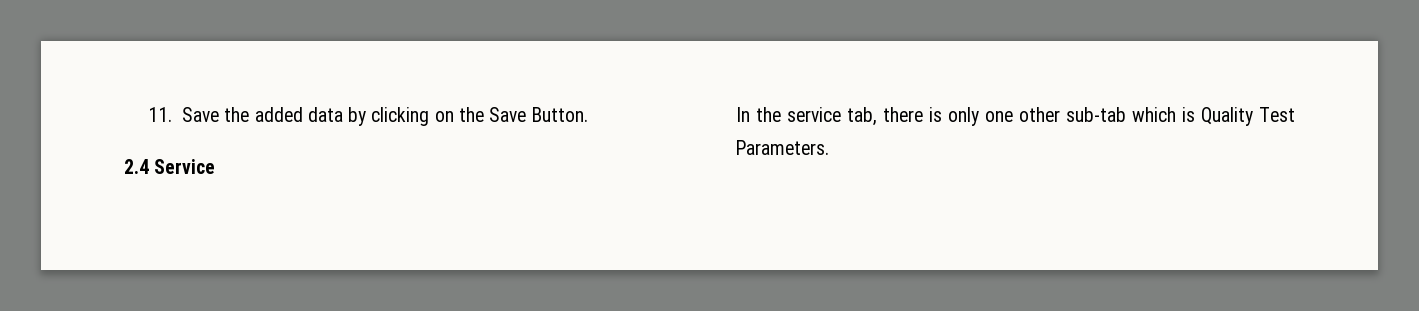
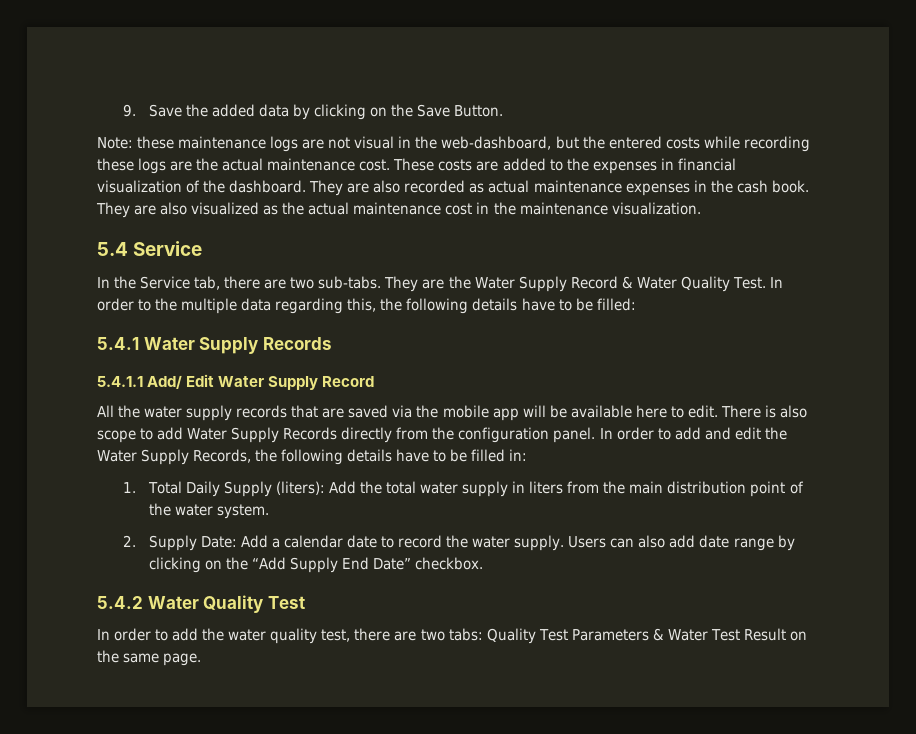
[148,107,173,122] 11. -> [122,104,136,117] 9.
[124,159,149,174] 2.4 -> [97,136,810,152] [97,158,736,174] [97,180,809,196] [96,202,701,218] [97,242,128,256] Note: these maintenance logs are not visual in the web-dashboard, but the entered costs while recording these logs are the actual maintenance cost. These costs are added to the expenses in financial visualization of the dashboard. They are also recorded as actual maintenance expenses in the cash book. They are also visualized as the actual maintenance cost in the maintenance visualization. // 5.4
[787,107,841,122] service -> [140,276,191,289] Service
[929,107,1295,126] [736,140,829,155] is only one other sub-tab which is Quality Test Parameters. -> [264,276,783,292] [97,298,636,314] [97,337,332,354] [97,374,375,390] [97,405,807,421] [97,427,787,443] [97,449,528,465] [122,481,804,497] [148,503,269,519] [122,535,795,551] [148,557,484,573] [97,595,305,613] [97,628,807,644] [97,650,202,666] are two sub-tabs. They are the Water Supply Record & Water Quality Test. In order to the multiple data regarding this, the following details have to be filled: // 5.4.1 Water Supply Records // 5.4.1.1 Add/ Edit Water Supply Record // All the water supply records that are saved via the mobile app will be available here to edit. There is also scope to add Water Supply Records directly from the configuration panel. In order to add and edit the Water Supply Records, the following details have to be filled in: // 1. Total Daily Supply (liters): Add the total water supply in liters from the main distribution point of the water system. // 2. Supply Date: Add a calendar date to record the water supply. Users can also add date range by clicking on the “Add Supply End Date” checkbox. // 5.4.2 Water Quality Test // In order to add the water quality test, there are two tabs: Quality Test Parameters & Water Test Result on the same page.

